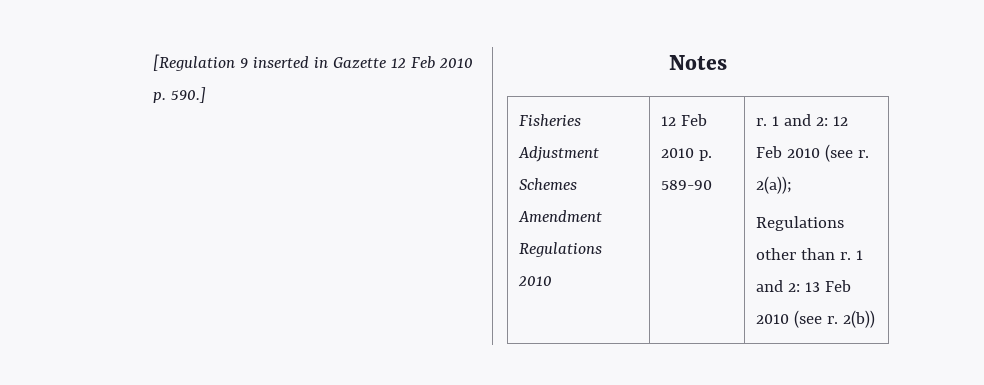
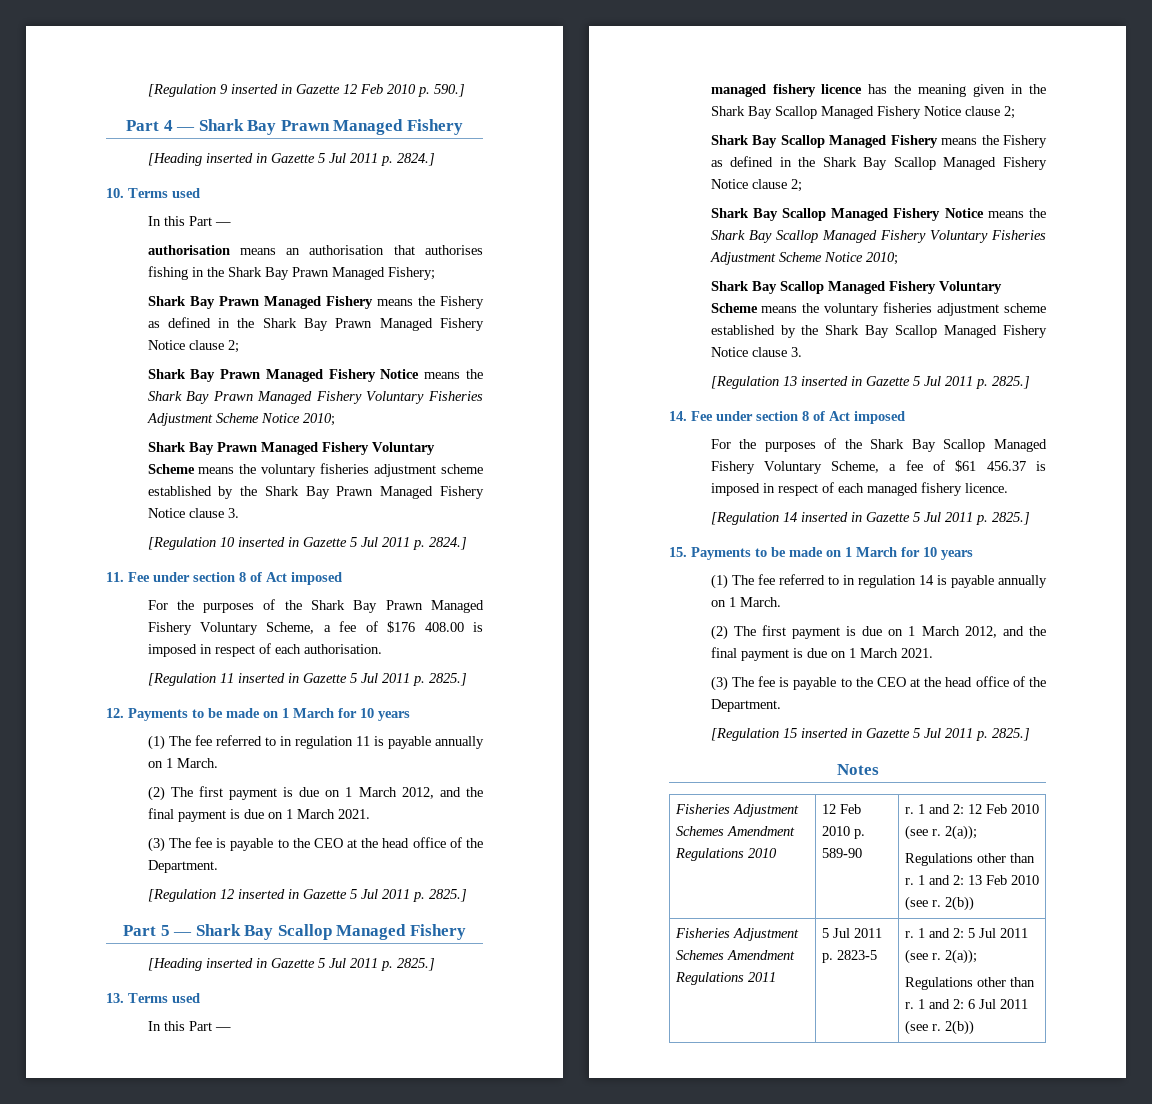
(207, 95) none -> [125,119,464,135] [147,153,435,166] [106,188,200,198] [147,216,231,226] [147,245,483,255] [147,266,435,280] [147,296,484,309] [147,317,485,331] [147,340,239,353] [147,369,483,382] [147,391,483,404] [146,413,335,426] [147,442,435,455] [147,463,483,477] [147,486,484,499] [147,508,239,518] [147,537,467,550] [106,572,342,585] [147,599,485,613] [147,621,484,635] [147,643,382,657] [147,673,467,686] [106,708,410,721] [147,735,485,750] [147,758,218,768] [147,786,484,801] [147,808,370,822] [147,837,484,852] [147,860,218,873] [147,889,467,902] [122,924,467,940] [147,958,435,971] [106,993,200,1003] [147,1021,231,1031] [710,84,1046,97] [710,106,1015,119] [710,135,1047,148] [710,156,1047,170] [710,179,802,192] [710,208,1046,221] [710,230,1046,243] [709,252,898,265] [710,281,1002,294] [710,302,1046,316] [710,325,1047,338] [710,347,802,357] [710,376,1030,389] [669,411,905,424] [710,438,1047,452] [710,460,1046,474] [710,482,1008,496] [710,512,1030,525] [669,547,973,560] [710,574,1047,589] [710,597,781,607] [710,625,1046,640] [710,647,933,661] [710,676,1046,691] [710,699,781,712] [710,728,1030,741] // Part 4 — Shark Bay Prawn Managed Fishery // [Heading inserted in Gazette 5 Jul 2011 p. 2824.] // 10. Terms used // In this Part — // authorisation means an authorisation that authorises fishing in the Shark Bay Prawn Managed Fishery; // Shark Bay Prawn Managed Fishery means the Fishery as defined in the Shark Bay Prawn Managed Fishery Notice clause 2; // Shark Bay Prawn Managed Fishery Notice means the Shark Bay Prawn Managed Fishery Voluntary Fisheries Adjustment Scheme Notice 2010; // Shark Bay Prawn Managed Fishery Voluntary Scheme means the voluntary fisheries adjustment scheme established by the Shark Bay Prawn Managed Fishery Notice clause 3. // [Regulation 10 inserted in Gazette 5 Jul 2011 p. 2824.] // 11. Fee under section 8 of Act imposed // For the purposes of the Shark Bay Prawn Managed Fishery Voluntary Scheme, a fee of $176 408.00 is imposed in respect of each authorisation. // [Regulation 11 inserted in Gazette 5 Jul 2011 p. 2825.] // 12. Payments to be made on 1 March for 10 years // (1) The fee referred to in regulation 11 is payable annually on 1 March. // (2) The first payment is due on 1 March 2012, and the final payment is due on 1 March 2021. // (3) The fee is payable to the CEO at the head office of the Department. // [Regulation 12 inserted in Gazette 5 Jul 2011 p. 2825.] // Part 5 — Shark Bay Scallop Managed Fishery // [Heading inserted in Gazette 5 Jul 2011 p. 2825.] // 13. Terms used // In this Part — // managed fishery licence has the meaning given in the Shark Bay Scallop Managed Fishery Notice clause 2; // Shark Bay Scallop Managed Fishery means the Fishery as defined in the Shark Bay Scallop Managed Fishery Notice clause 2; // Shark Bay Scallop Managed Fishery Notice means the Shark Bay Scallop Managed Fishery Voluntary Fisheries Adjustment Scheme Notice 2010; // Shark Bay Scallop Managed Fishery Voluntary Scheme means the voluntary fisheries adjustment scheme established by the Shark Bay Scallop Managed Fishery Notice clause 3. // [Regulation 13 inserted in Gazette 5 Jul 2011 p. 2825.] // 14. Fee under section 8 of Act imposed // For the purposes of the Shark Bay Scallop Managed Fishery Voluntary Scheme, a fee of $61 456.37 is imposed in respect of each managed fishery licence. // [Regulation 14 inserted in Gazette 5 Jul 2011 p. 2825.] // 15. Payments to be made on 1 March for 10 years // (1) The fee referred to in regulation 14 is payable annually on 1 March. // (2) The first payment is due on 1 March 2012, and the final payment is due on 1 March 2021. // (3) The fee is payable to the CEO at the head office of the Department. // [Regulation 15 inserted in Gazette 5 Jul 2011 p. 2825.]
(875, 319) none -> [674,928,799,941] [675,950,795,960] [674,972,776,985] [821,928,882,938] [821,950,877,963] [904,928,1028,938] [904,949,977,964] [904,977,1035,990] [904,999,1028,1009] [904,1020,974,1035] // Fisheries Adjustment Schemes Amendment Regulations 2011 | 5 Jul 2011 p. 2823-5 | r. 1 and 2: 5 Jul 2011 (see r. 2(a)); // Regulations other than r. 1 and 2: 6 Jul 2011 (see r. 2(b))

